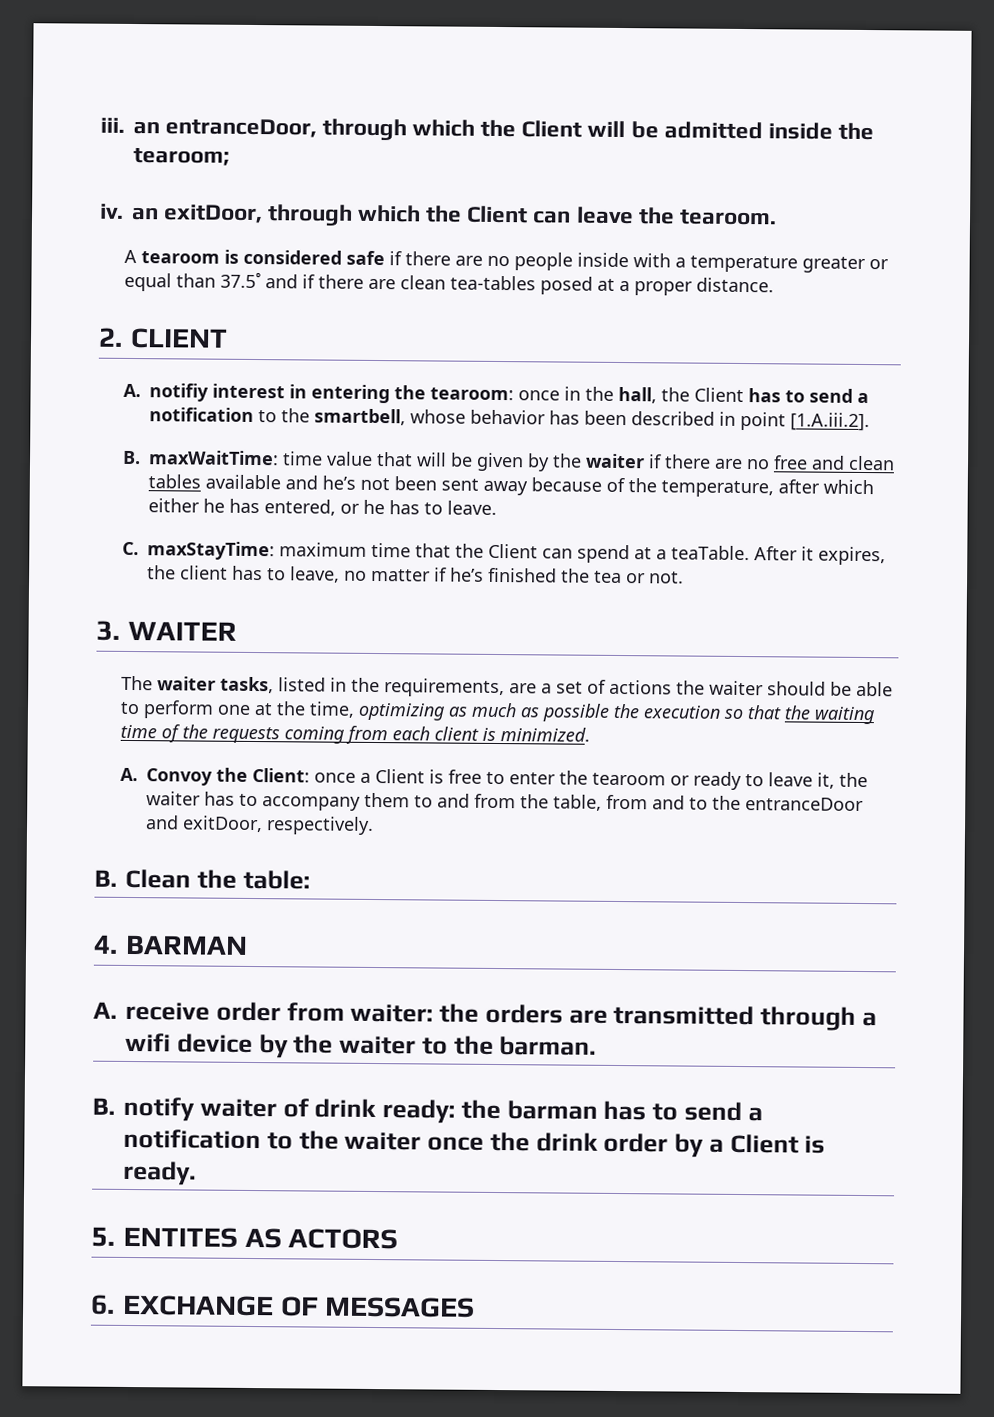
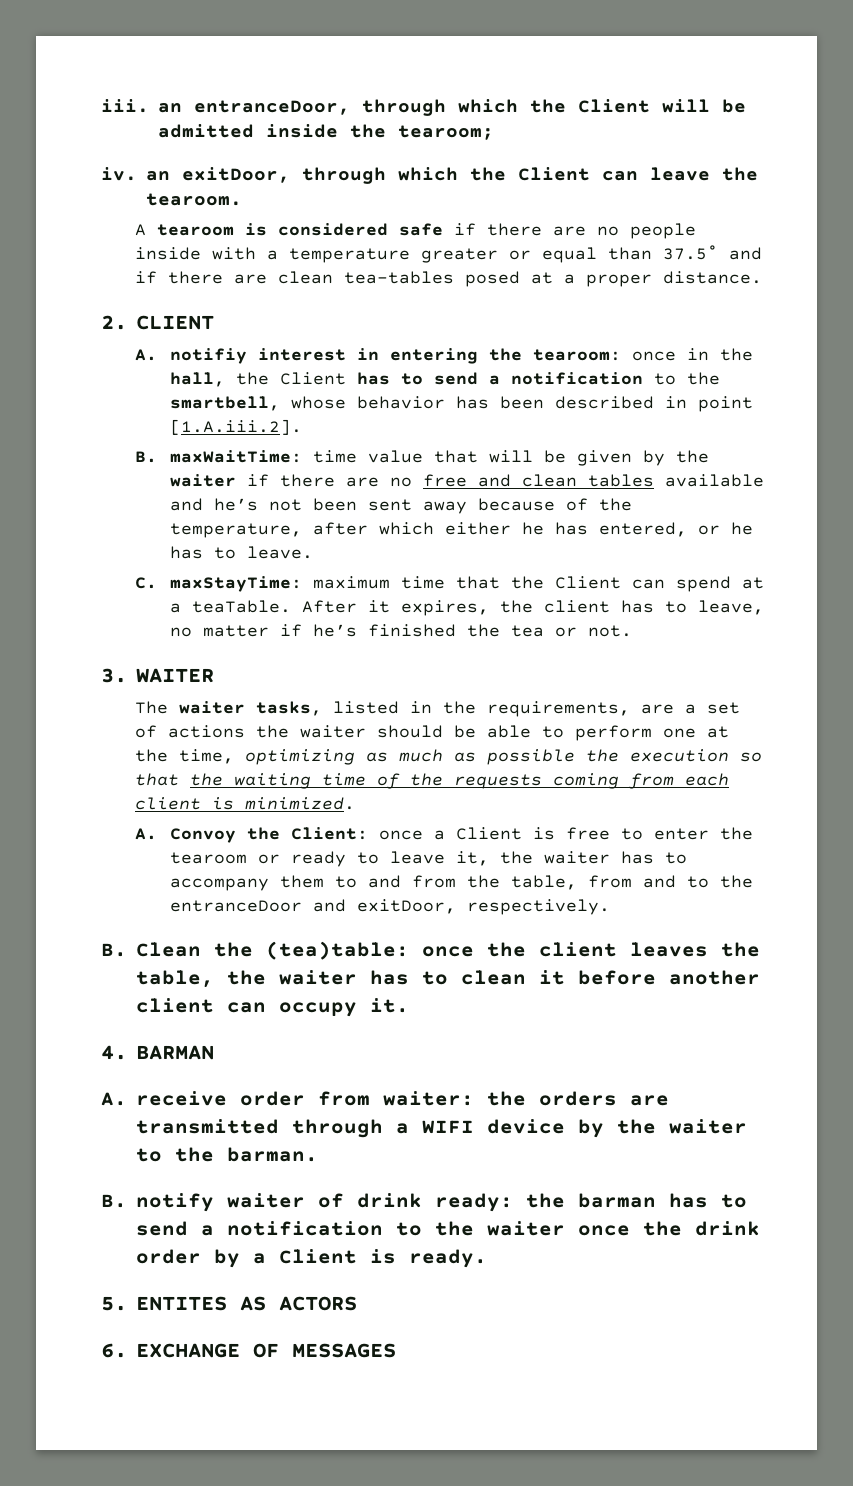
[242,869,310,890] table: -> [266,941,760,960] [136,970,760,988] [136,998,409,1017] (tea)table: once the client leaves the table, the waiter has to clean it before another client can occupy it.
[125,1032,171,1052] wifi -> [422,1120,474,1134] WIFI

